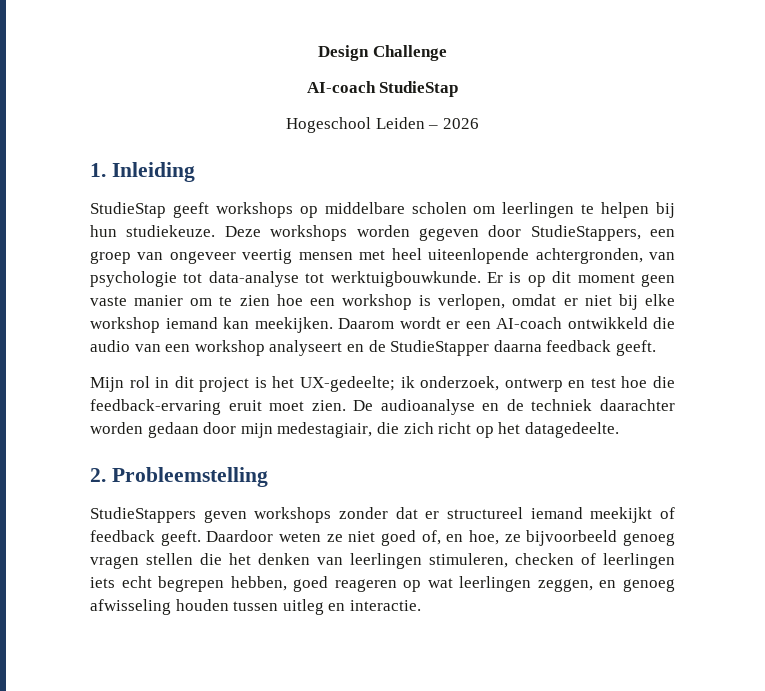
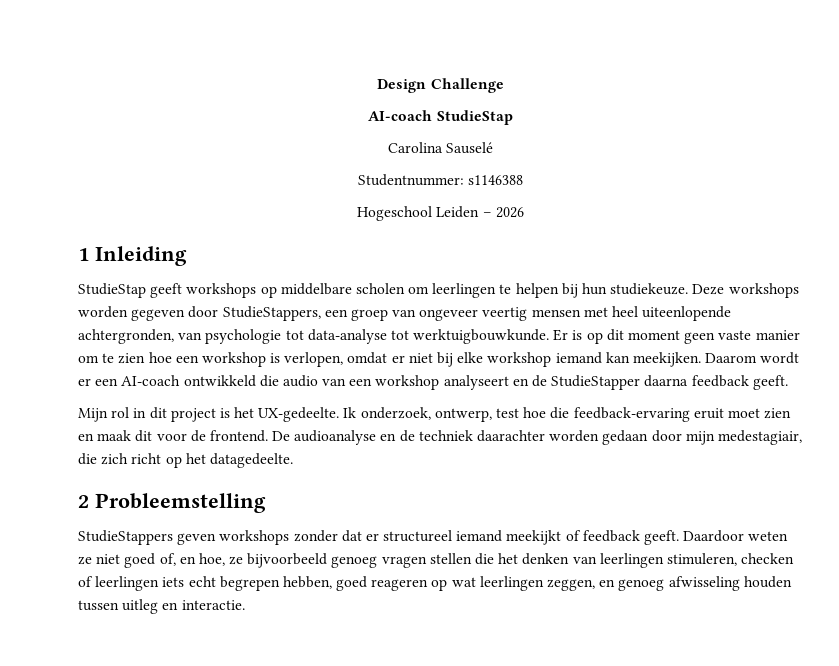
(459, 89) none -> [387,142,494,154] [357,174,524,186] // Carolina Sauselé // Studentnummer: s1146388
[90,163,106,177] 1. -> [78,248,89,261] 1
[300,376,586,392] UX-gedeelte; ik onderzoek, ontwerp en -> [258,407,492,422] UX-gedeelte. Ik onderzoek, ontwerp,
[311,400,346,411] zien. -> [764,408,792,419] [78,430,268,442] zien en maak dit voor de frontend.
[90,468,106,482] 2. -> [78,495,89,508] 2

